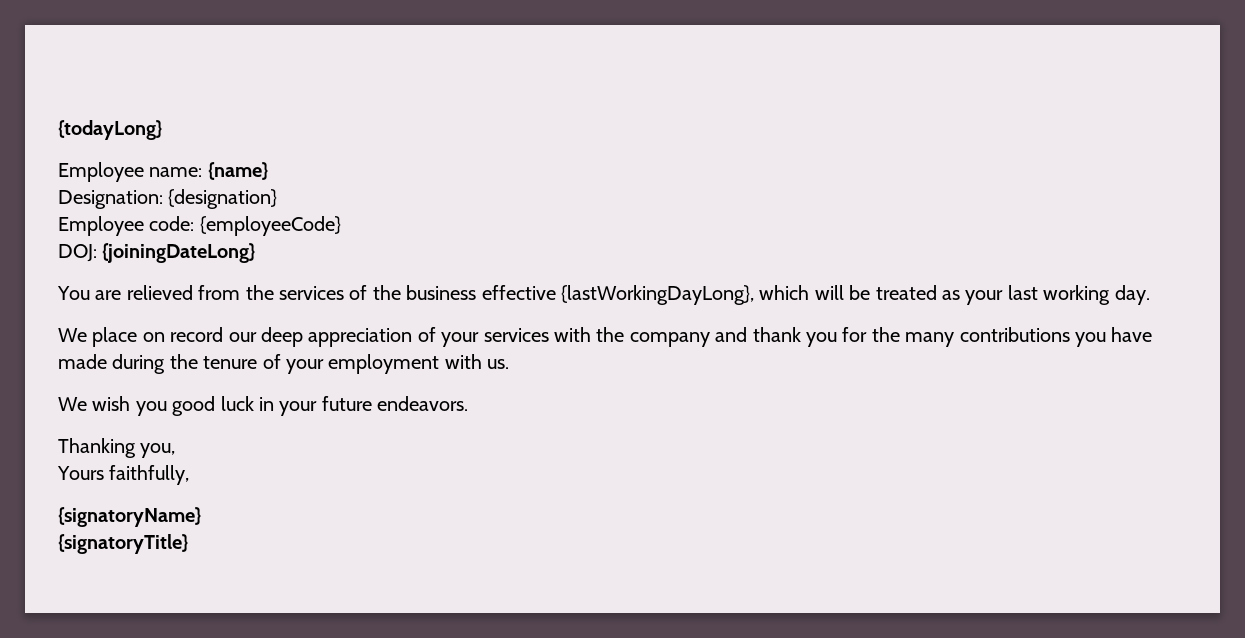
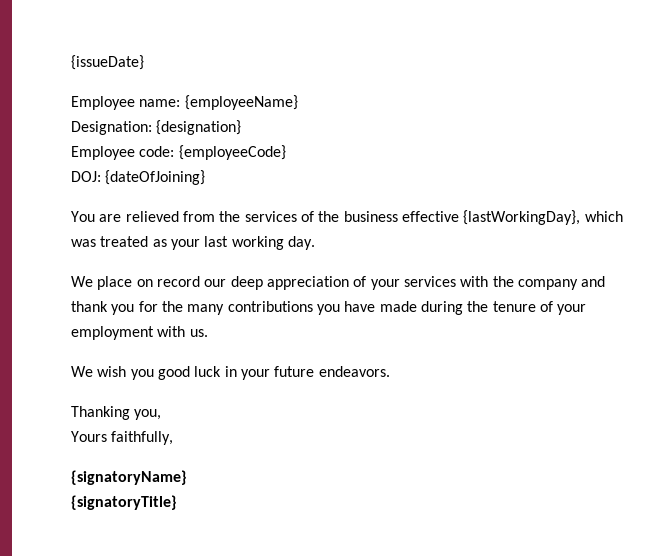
[58,120,163,140] {todayLong} -> [71,55,144,70] {issueDate}
[207,162,269,180] {name} -> [184,95,298,110] {employeeName}
[102,243,257,263] {joiningDateLong} -> [105,170,206,185] {dateOfJoining}
[560,285,871,305] {lastWorkingDayLong}, which will be -> [463,210,623,225] [71,239,96,247] {lastWorkingDay}, which was

